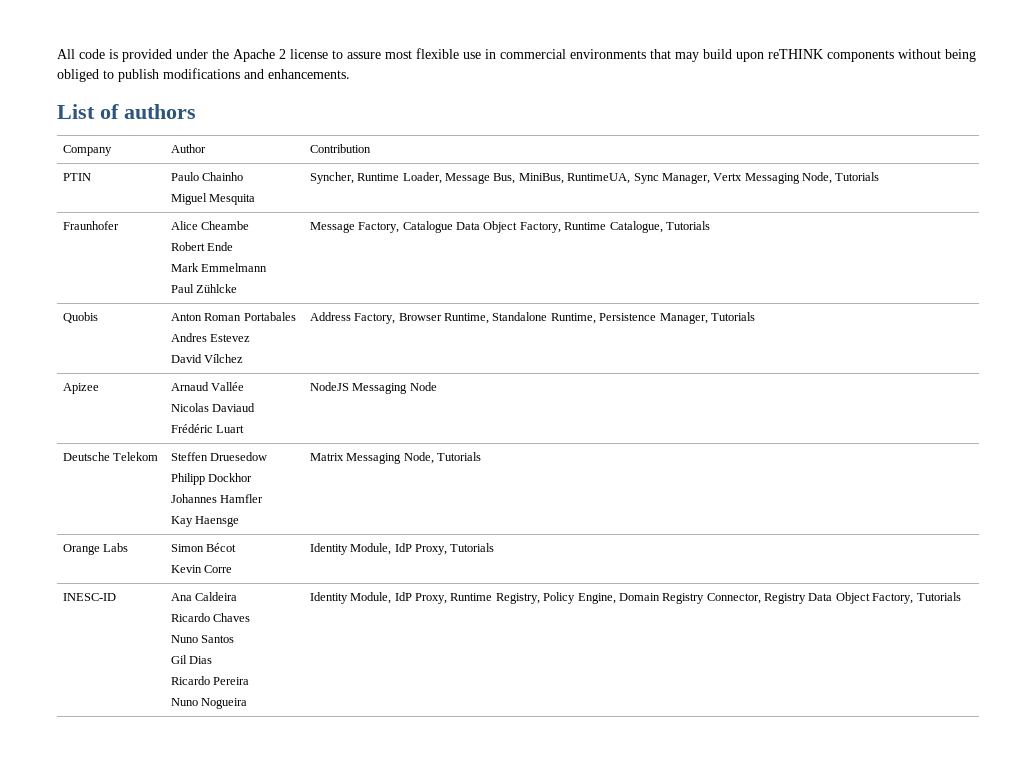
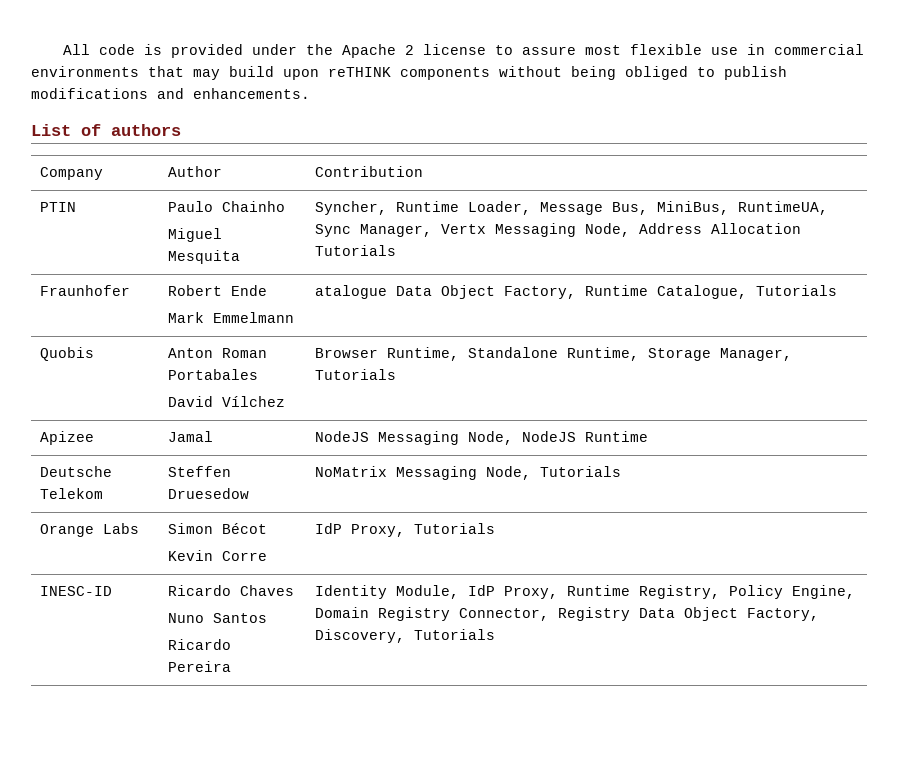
(833, 178) none -> [639,223,802,234] Address Allocation
[170,221,250,230] Alice Cheambe // -> (131, 290) none
[170,284,238,293] [309,221,453,233] // Paul Zühlcke | Message Factory, Catalogue -> [315,285,388,299] | atalogue
[170,333,251,342] // Andres Estevez -> (259, 374) none
[309,312,396,324] Address Factory, -> (286, 401) none
[599,313,657,321] Persistence -> [648,348,712,361] Storage
[170,382,245,391] [170,403,256,412] [170,424,245,433] Arnaud Vallée // Nicolas Daviaud // Frédéric Luart -> [168,431,214,442] Jamal
[409,382,437,391] Node -> [468,431,649,445] Node, NodeJS Runtime
[170,473,253,485] [170,494,264,503] [170,516,240,527] [309,453,344,461] // Philipp Dockhor // Johannes Hamfler // Kay Haensge | Matrix -> [315,466,388,477] | NoMatrix
[309,543,392,555] Identity Module, -> (268, 556) none
[170,592,238,601] Ana Caldeira // -> (113, 591) none
[170,655,213,664] // Gil Dias -> (268, 618) none
[170,698,248,709] // Nuno Nogueira -> (232, 666) none
(914, 598) none -> [315,629,406,643] Discovery,

